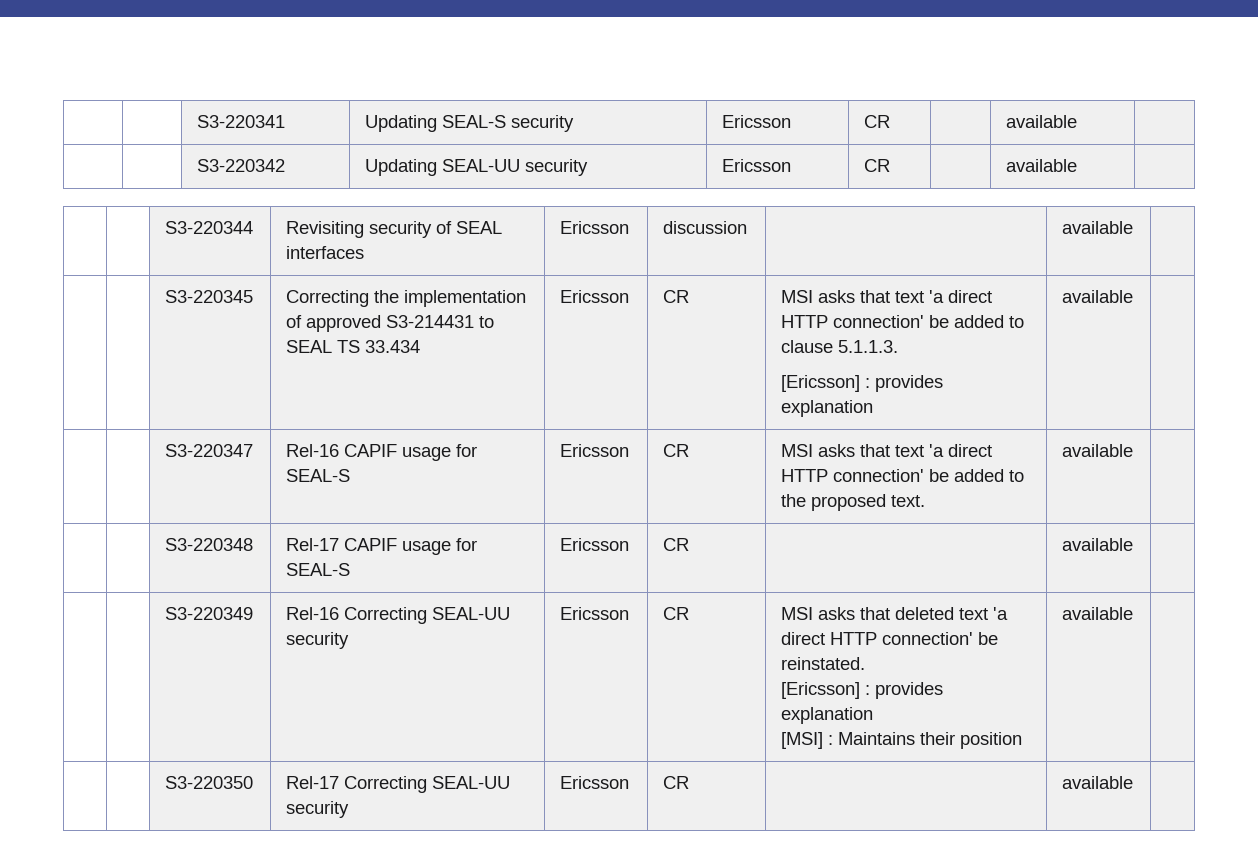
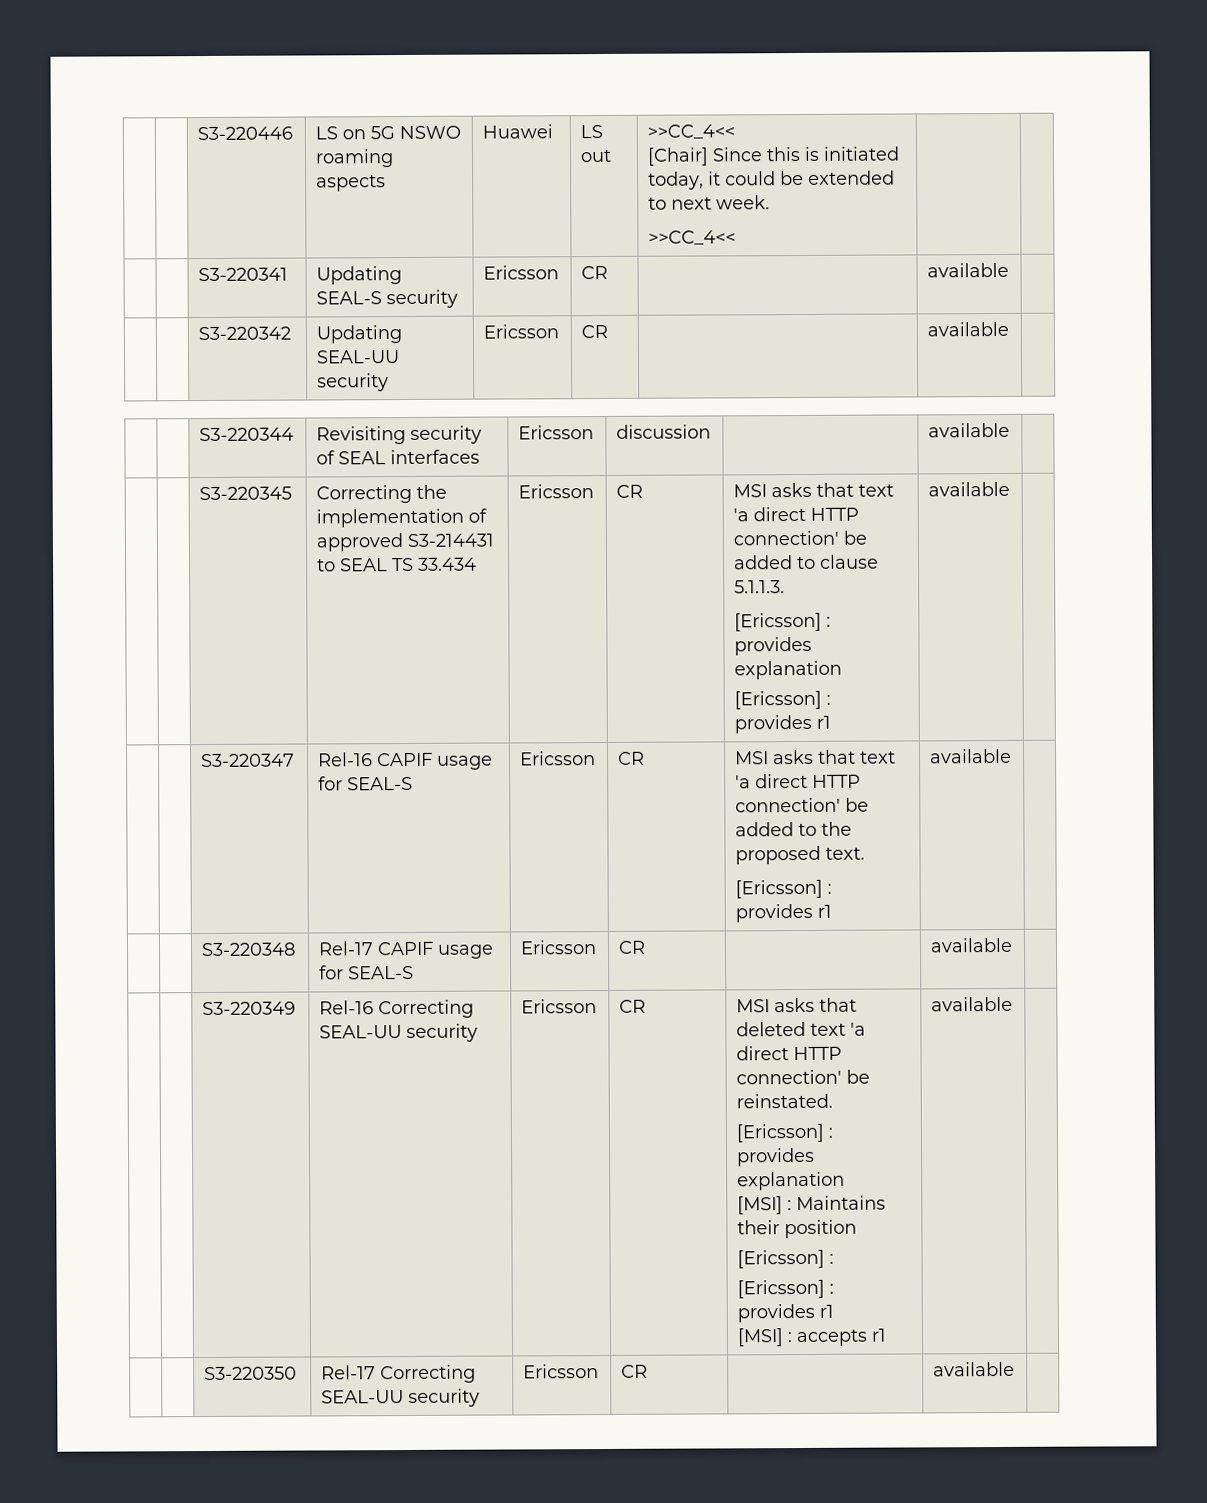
(197, 121) | -> [197,126,294,141] [315,125,462,140] [315,149,395,168] [316,174,387,192] [482,124,554,139] [580,124,604,139] [580,148,613,163] [647,124,736,139] [647,146,901,166] [648,170,896,190] [648,195,771,210] [648,230,737,245] | | S3-220446 | LS on 5G NSWO roaming aspects | Huawei | LS out | >>CC_4<< // [Chair] Since this is initiated today, it could be extended to next week. // >>CC_4<< | | // |
(874, 408) none -> [734,690,832,710] [734,714,832,734] // [Ericsson] : provides r1
(926, 501) none -> [735,879,833,899] [735,903,833,923] // [Ericsson] : provides r1
(1023, 740) none -> [737,1249,835,1269] [737,1279,835,1299] [737,1303,835,1323] [737,1328,887,1347] // [Ericsson] : // [Ericsson] : provides r1 // [MSI] : accepts r1

